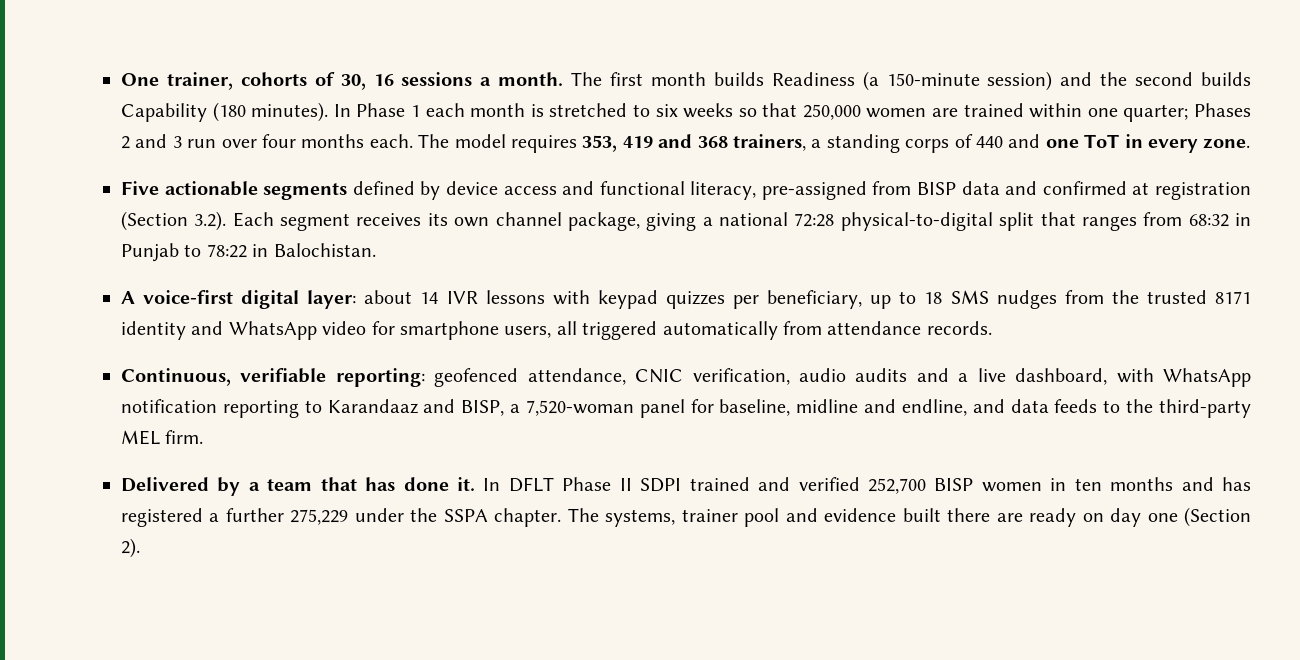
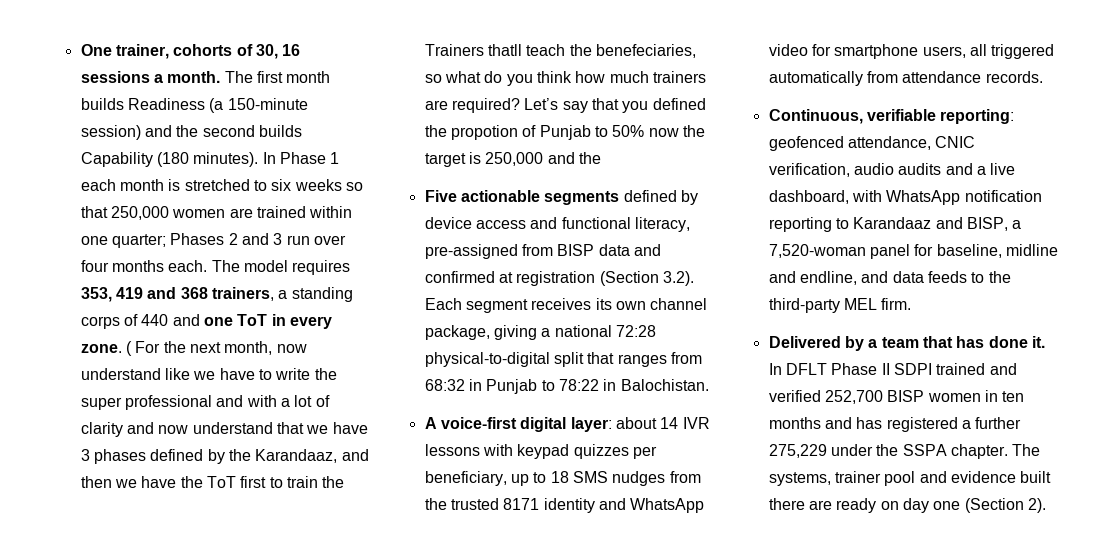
(1251, 143) none -> [125,341,307,356] [80,368,337,380] [80,395,330,410] [80,422,368,437] [80,449,369,464] [80,476,345,488] [424,44,696,58] [424,71,706,86] [424,98,706,113] [424,125,705,140] [424,152,601,167] ( For the next month, now understand like we have to write the super professional and with a lot of clarity and now understand that we have 3 phases defined by the Karandaaz, and then we have the ToT first to train the Trainers thatll teach the benefeciaries, so what do you think how much trainers are required? Let’s say that you defined the propotion of Punjab to 50% now the target is 250,000 and the

